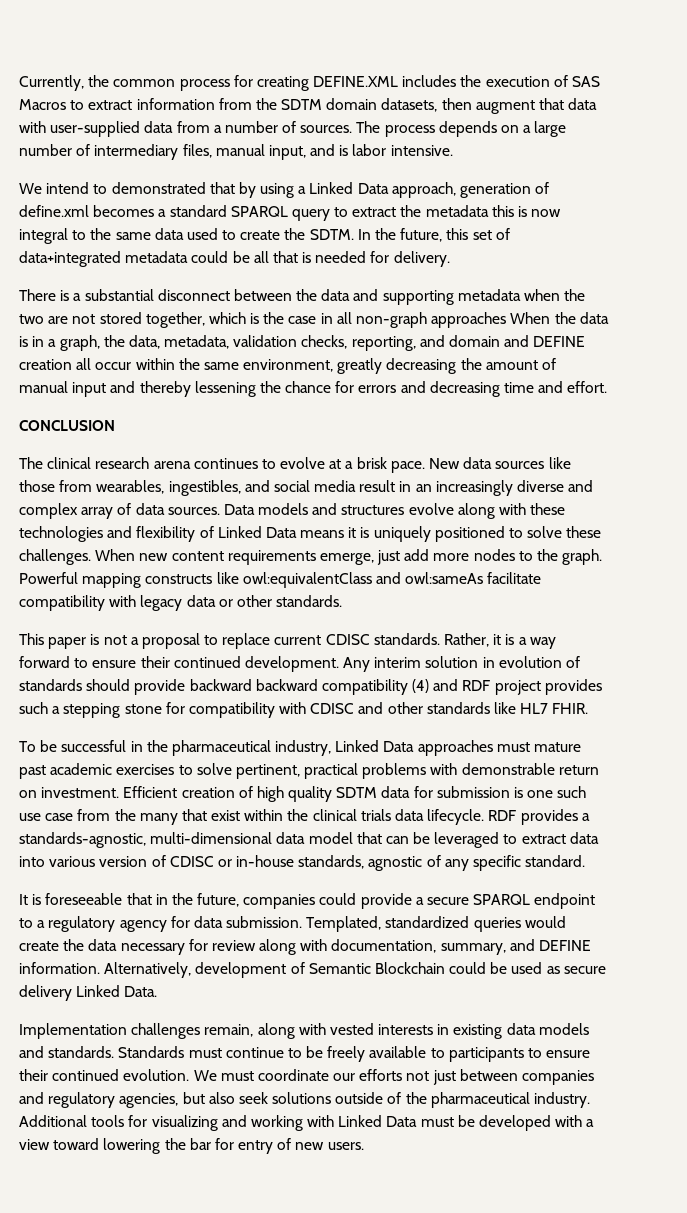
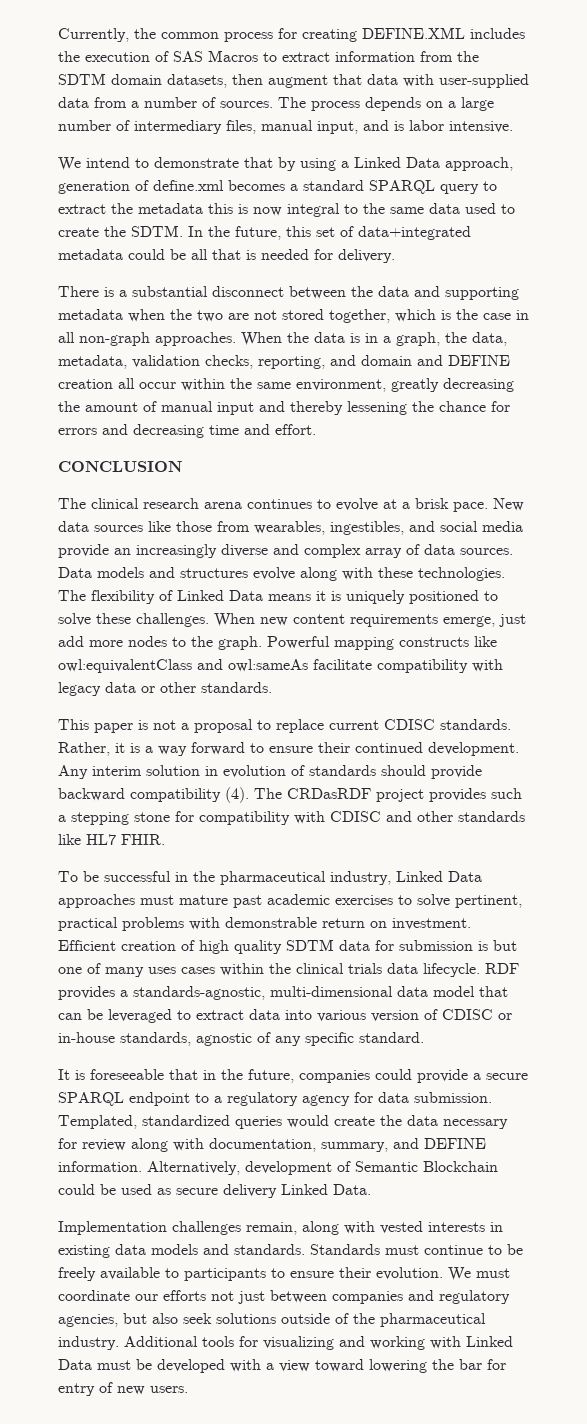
[111,182,206,194] demonstrated -> [154,157,239,168] demonstrate
[431,312,507,328] approaches -> [155,332,236,346] approaches.
[359,480,412,492] result in -> [58,544,109,558] provide
[19,526,133,542] technologies and -> [418,567,505,581] [58,590,86,601] technologies. The
[255,679,491,695] backward compatibility (4) and RDF -> [130,787,371,803] compatibility (4). The CRDasRDF
[527,786,587,798] [19,809,241,825] one such use case from the many that exist -> [493,940,517,951] [58,963,215,977] but one of many uses cases
[52,1069,120,1081] continued -> (371, 1272) none

